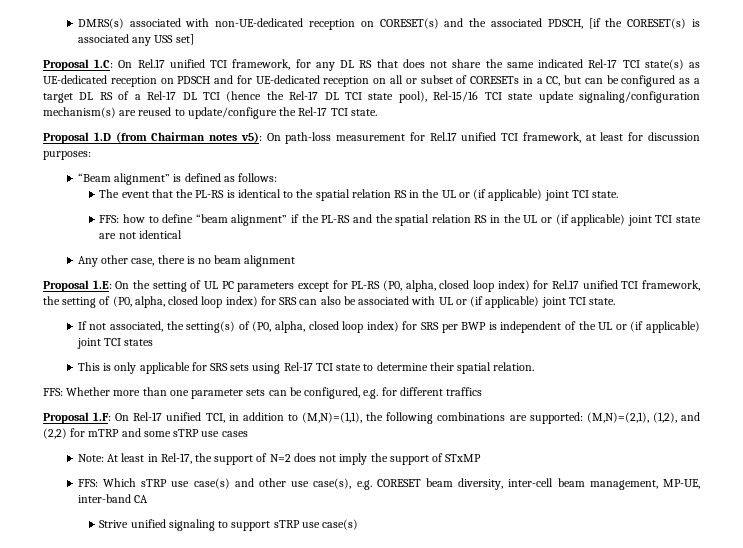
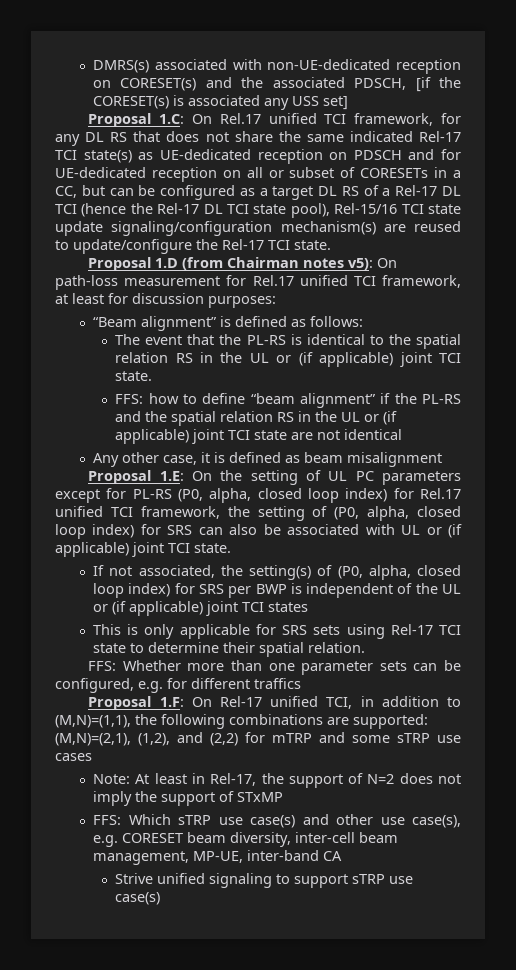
[157,255,296,267] there is no beam alignment -> [201,452,443,467] it is defined as beam misalignment

